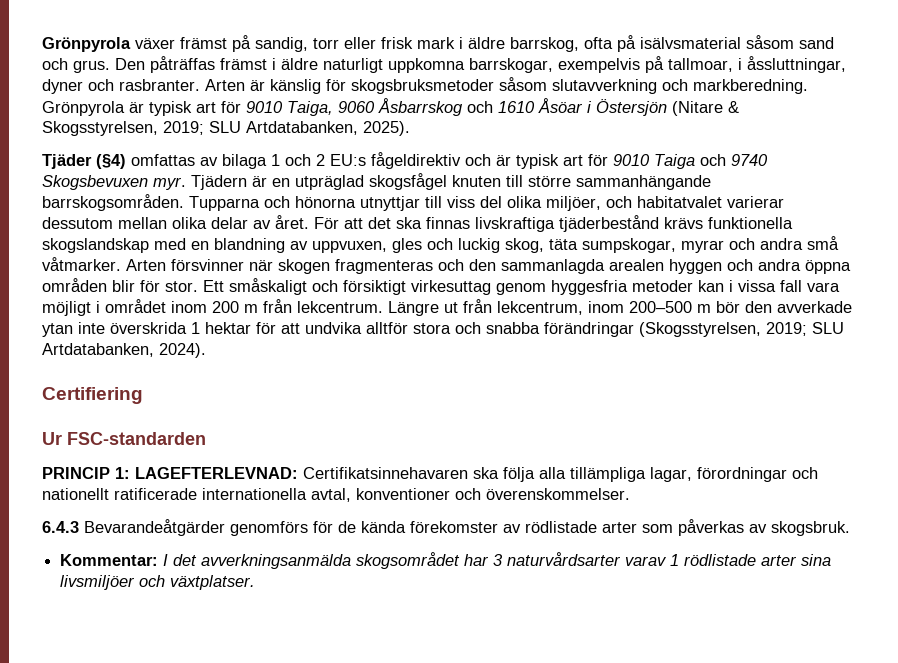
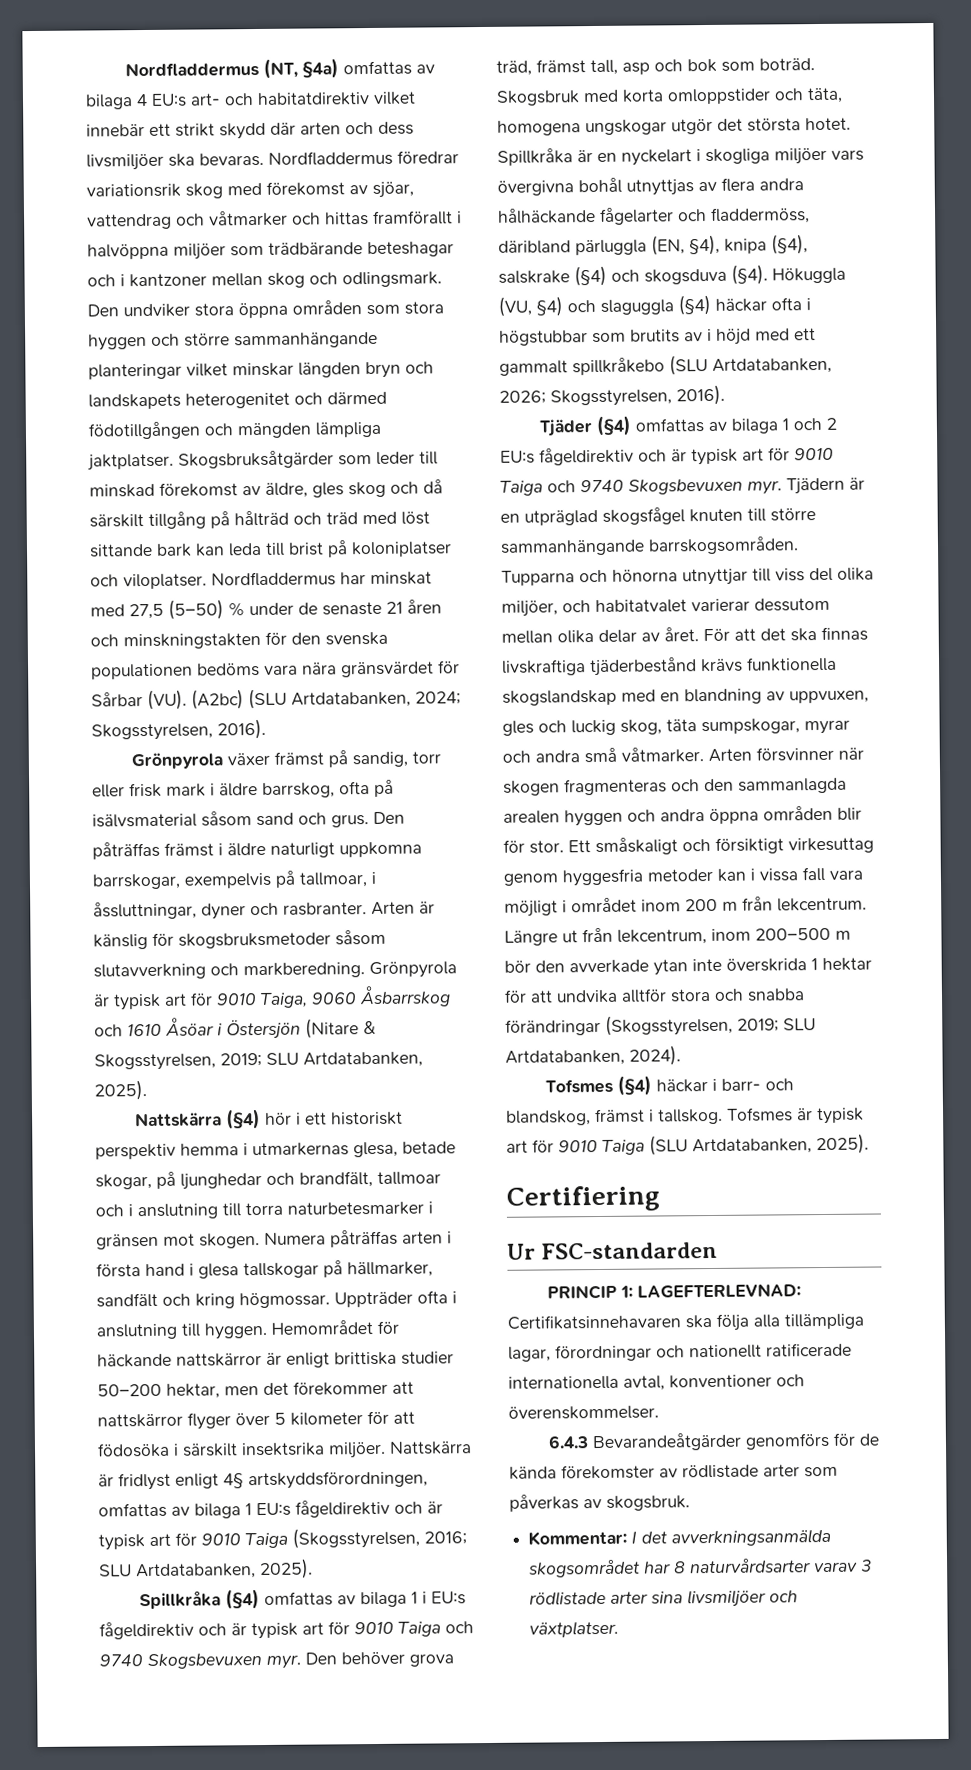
(42, 44) none -> [124,58,435,79] [85,91,416,110] [86,121,414,140] [86,150,459,171] [86,181,414,199] [87,210,462,230] [87,241,454,260] [87,271,442,288] [87,300,444,319] [88,331,378,351] [88,361,434,380] [88,391,387,410] [88,421,382,440] [87,450,438,471] [89,479,443,498] [89,510,430,529] [89,540,452,558] [90,571,432,590] [90,599,442,620] [90,631,388,650] [91,660,460,680] [91,688,461,711] [91,718,266,741] Nordfladdermus (NT, §4a) omfattas av bilaga 4 EU:s art- och habitatdirektiv vilket innebär ett strikt skydd där arten och dess livsmiljöer ska bevaras. Nordfladdermus föredrar variationsrik skog med förekomst av sjöar, vattendrag och våtmarker och hittas framförallt i halvöppna miljöer som trädbärande beteshagar och i kantzoner mellan skog och odlingsmark. Den undviker stora öppna områden som stora hyggen och större sammanhängande planteringar vilket minskar längden bryn och landskapets heterogenitet och därmed födotillgången och mängden lämpliga jaktplatser. Skogsbruksåtgärder som leder till minskad förekomst av äldre, gles skog och då särskilt tillgång på hålträd och träd med löst sittande bark kan leda till brist på koloniplatser och viloplatser. Nordfladdermus har minskat med 27,5 (5–50) % under de senaste 21 åren och minskningstakten för den svenska populationen bedöms vara nära gränsvärdet för Sårbar (VU). (A2bc) (SLU Artdatabanken, 2024; Skogsstyrelsen, 2016). //
(410, 128) none -> [134,1109,403,1130] [95,1141,456,1160] [95,1171,441,1190] [95,1201,433,1220] [96,1229,452,1250] [96,1260,433,1279] [96,1290,457,1309] [96,1320,399,1340] [97,1351,454,1368] [97,1380,414,1399] [97,1410,415,1430] [97,1441,472,1459] [98,1470,428,1491] [98,1499,443,1519] [98,1527,467,1551] [99,1558,313,1580] [138,1589,466,1610] [99,1621,474,1640] [99,1651,454,1670] [496,58,815,76] [496,87,843,106] [497,117,851,136] [497,147,864,166] [497,177,804,196] [497,207,810,225] [498,234,808,256] [498,264,846,287] [498,294,811,317] [499,328,816,346] [499,355,832,376] [499,384,725,407] // Nattskärra (§4) hör i ett historiskt perspektiv hemma i utmarkernas glesa, betade skogar, på ljunghedar och brandfält, tallmoar och i anslutning till torra naturbetesmarker i gränsen mot skogen. Numera påträffas arten i första hand i glesa tallskogar på hällmarker, sandfält och kring högmossar. Uppträder ofta i anslutning till hyggen. Hemområdet för häckande nattskärror är enligt brittiska studier 50–200 hektar, men det förekommer att nattskärror flyger över 5 kilometer för att födosöka i särskilt insektsrika miljöer. Nattskärra är fridlyst enligt 4§ artskyddsförordningen, omfattas av bilaga 1 EU:s fågeldirektiv och är typisk art för 9010 Taiga (Skogsstyrelsen, 2016; SLU Artdatabanken, 2025). // Spillkråka (§4) omfattas av bilaga 1 i EU:s fågeldirektiv och är typisk art för 9010 Taiga och 9740 Skogsbevuxen myr. Den behöver grova träd, främst tall, asp och bok som boträd. Skogsbruk med korta omloppstider och täta, homogena ungskogar utgör det största hotet. Spillkråka är en nyckelart i skogliga miljöer vars övergivna bohål utnyttjas av flera andra hålhäckande fågelarter och fladdermöss, däribland pärluggla (EN, §4), knipa (§4), salskrake (§4) och skogsduva (§4). Hökuggla (VU, §4) och slaguggla (§4) häckar ofta i högstubbar som brutits av i höjd med ett gammalt spillkråkebo (SLU Artdatabanken, 2026; Skogsstyrelsen, 2016).
(206, 350) none -> [544,1075,794,1096] [506,1107,864,1126] [506,1133,869,1156] // Tofsmes (§4) häckar i barr- och blandskog, främst i tallskog. Tofsmes är typisk art för 9010 Taiga (SLU Artdatabanken, 2025).
[493,554,504,566] 3 -> [674,1561,687,1574] 8
[670,554,680,566] 1 -> [861,1559,873,1572] 3

